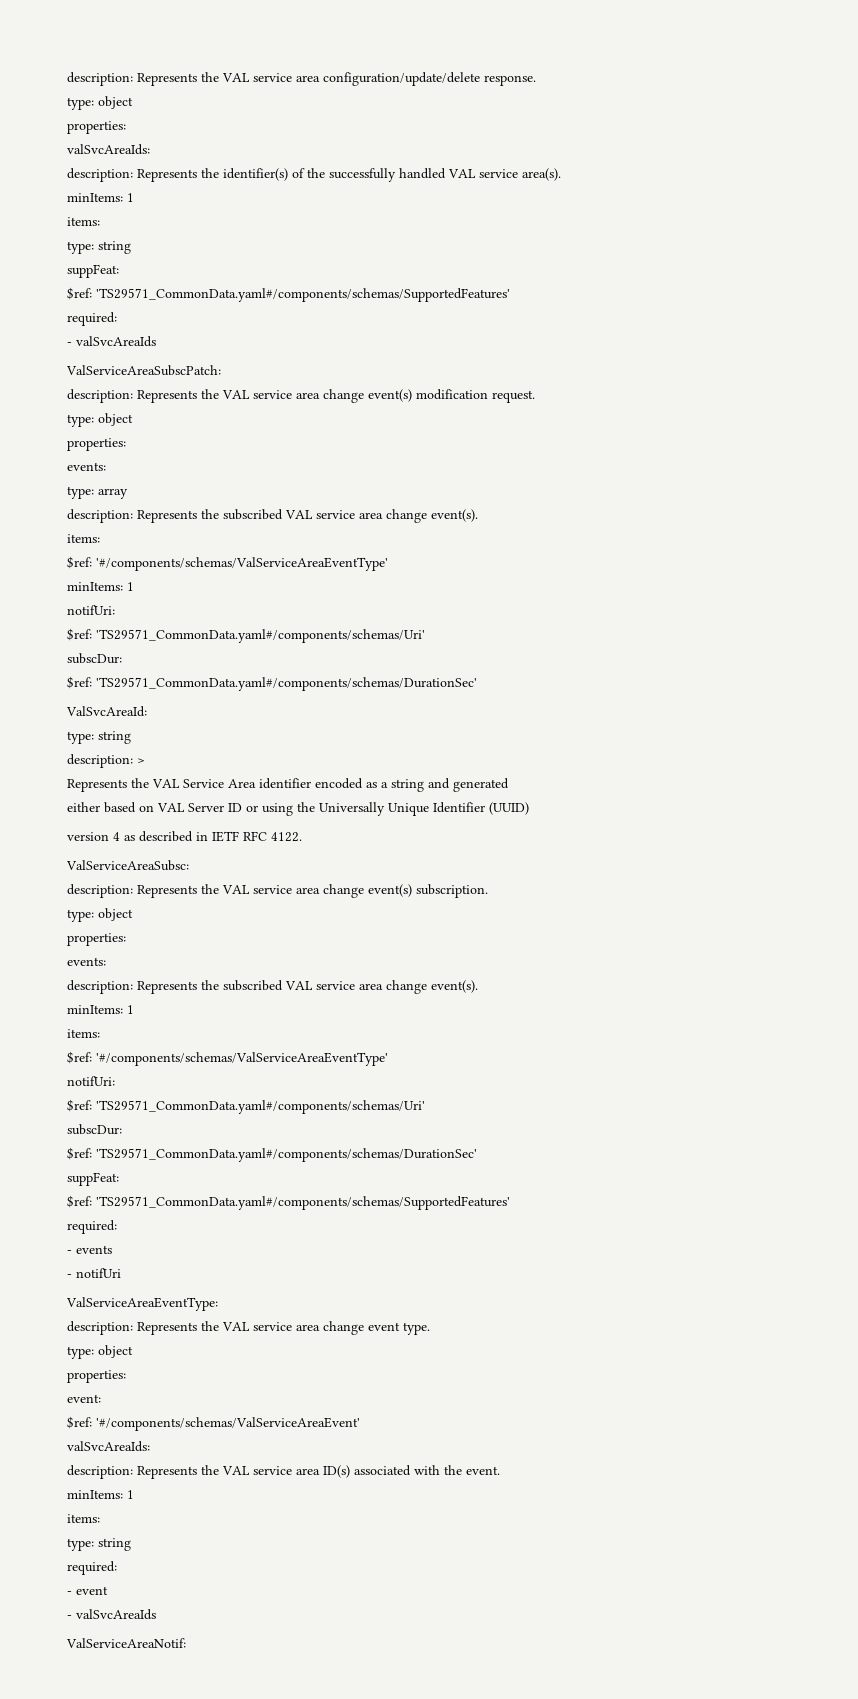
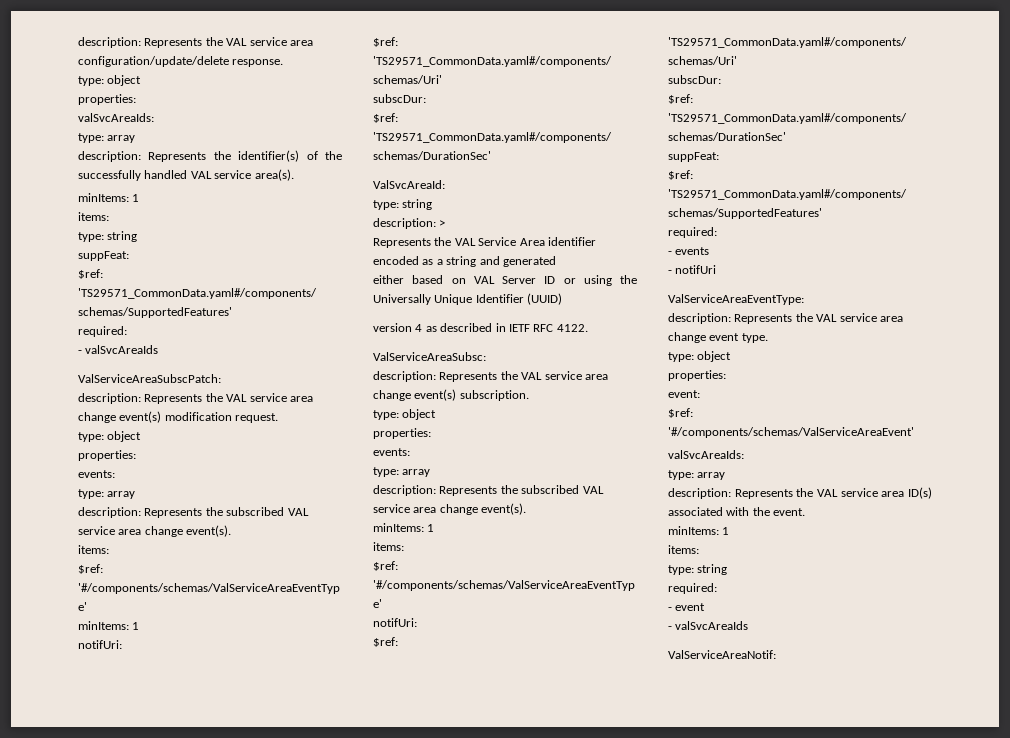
(150, 149) none -> [78,133,136,143] // type: array
(106, 961) none -> [373,467,431,477] // type: array
(150, 1446) none -> [668,470,726,480] // type: array

